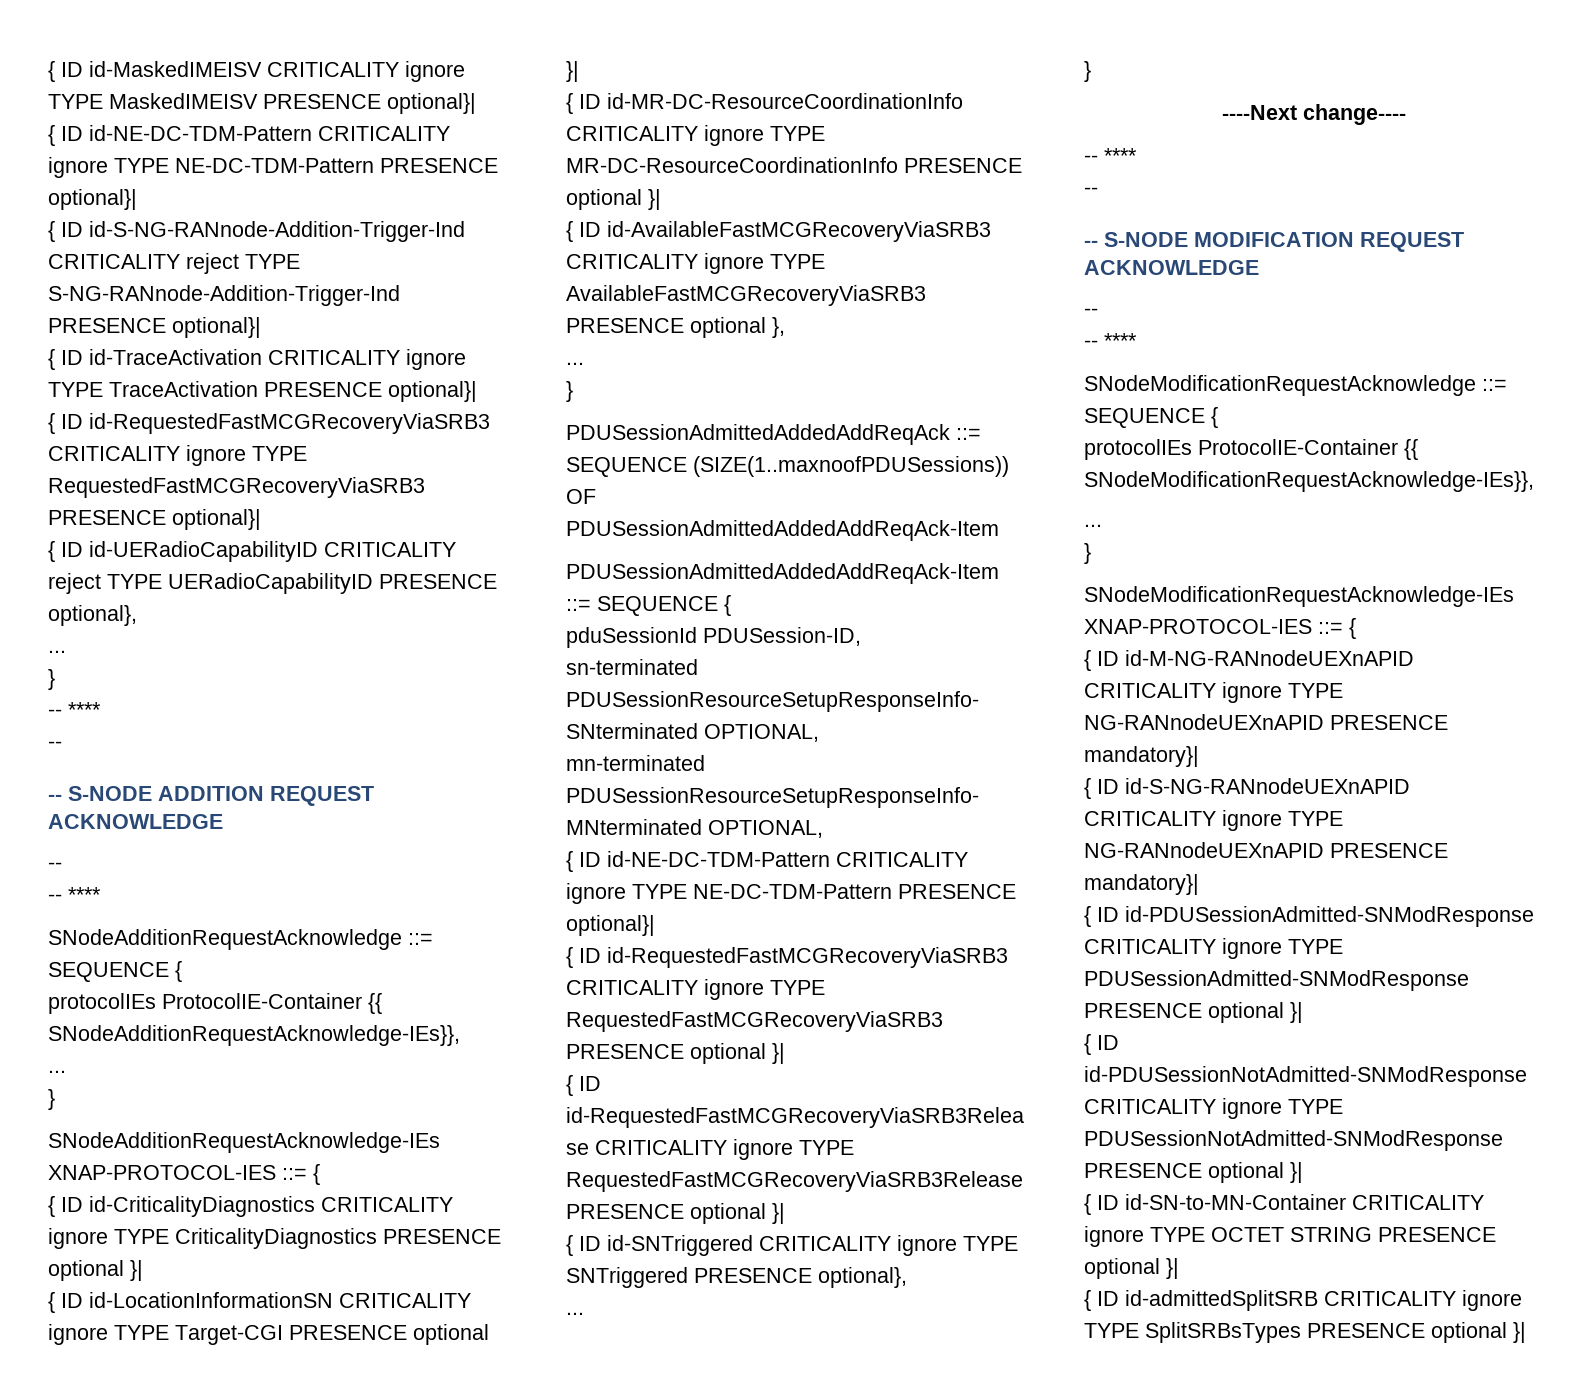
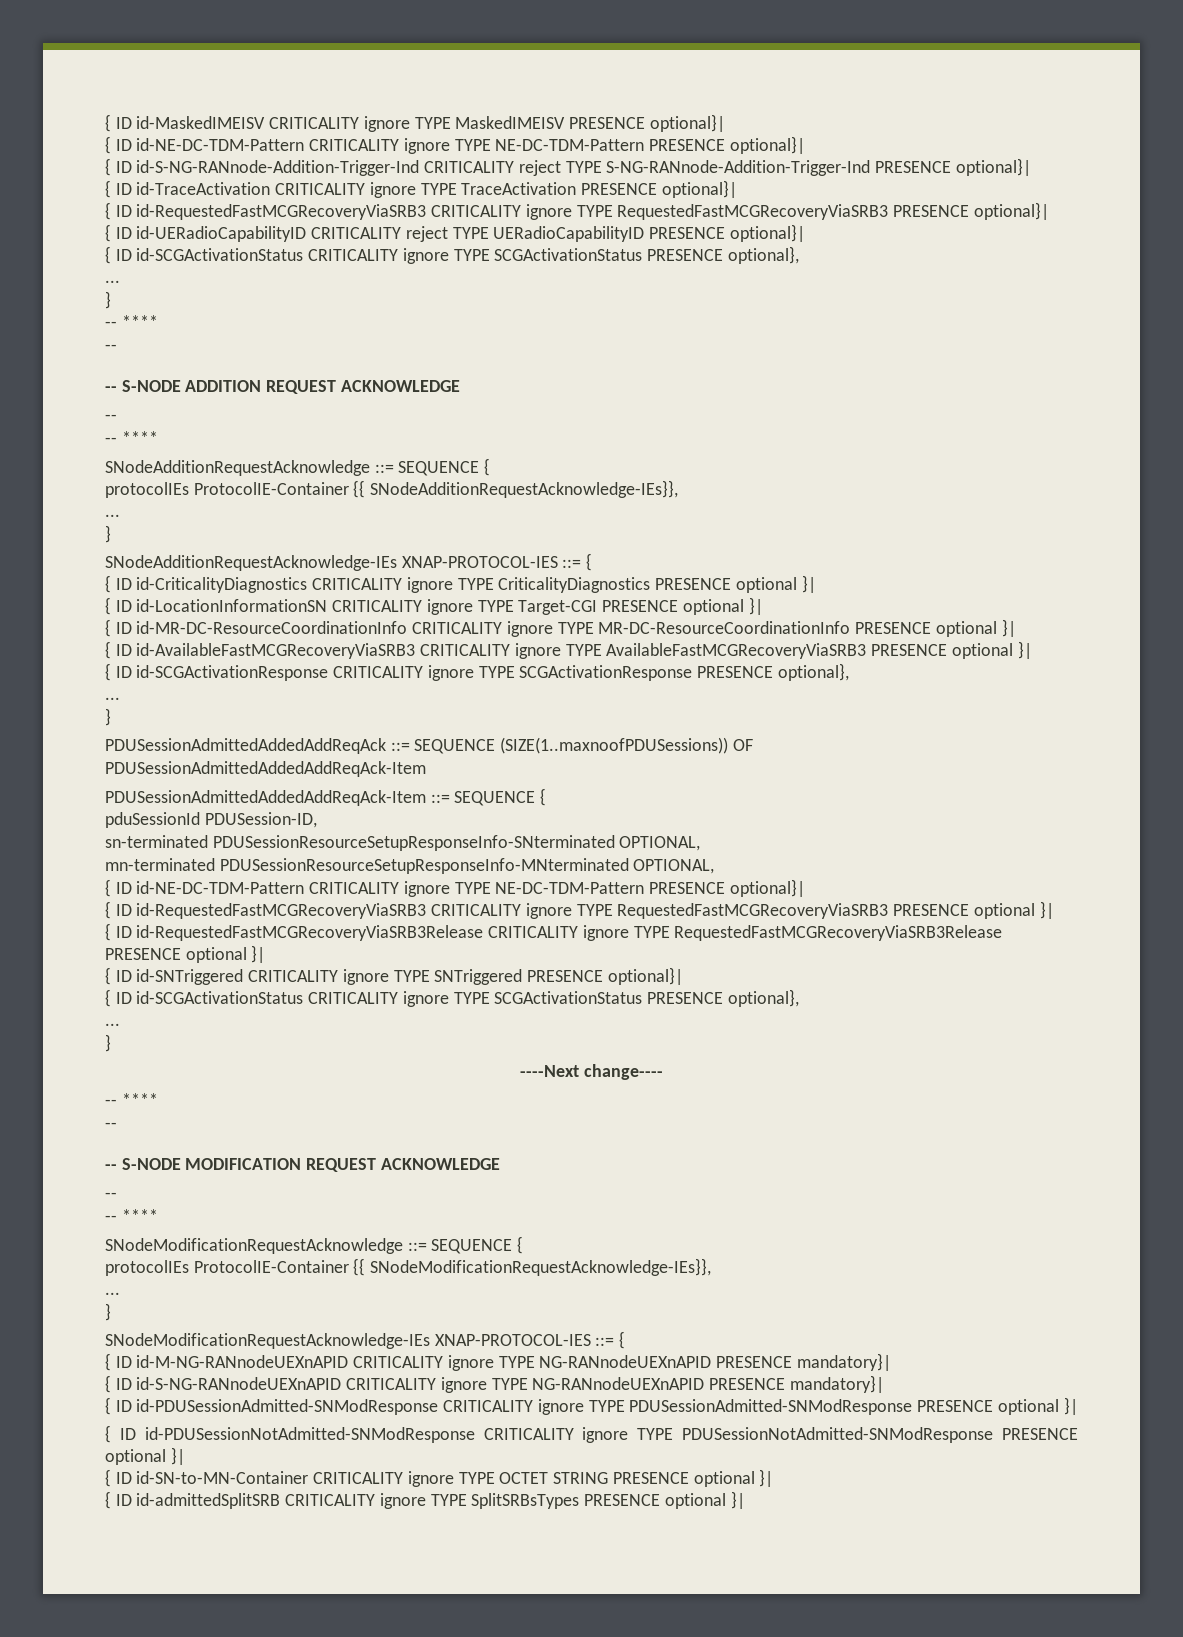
(497, 581) none -> [729,224,805,242] [105,246,724,264] optional}| // { ID id-SCGActivationStatus CRITICALITY ignore TYPE SCGActivationStatus PRESENCE
[772,317,785,338] }, -> [1017,641,1032,659] [105,663,849,681] }| // { ID id-SCGActivationResponse CRITICALITY ignore TYPE SCGActivationResponse PRESENCE optional},
(812, 1275) none -> [607,967,683,985] [105,989,724,1007] optional}| // { ID id-SCGActivationStatus CRITICALITY ignore TYPE SCGActivationStatus PRESENCE

